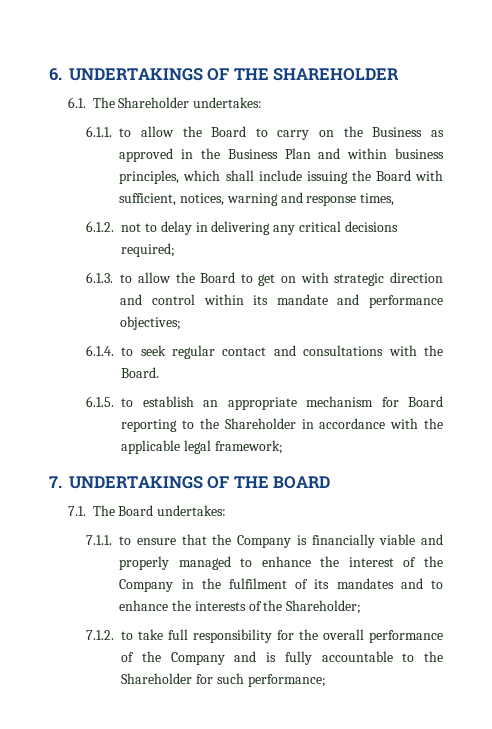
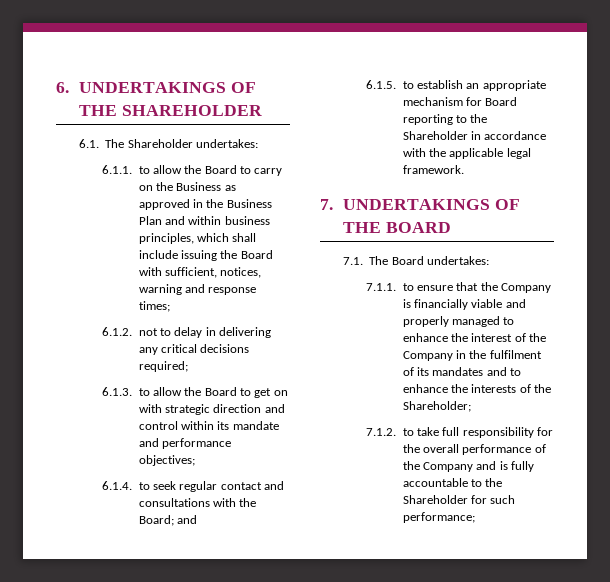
[360,193,395,206] times, -> [138,301,170,312] times;
[121,367,160,378] Board. -> [138,515,197,526] Board; and
[214,440,283,454] framework; -> [402,165,464,174] framework.

